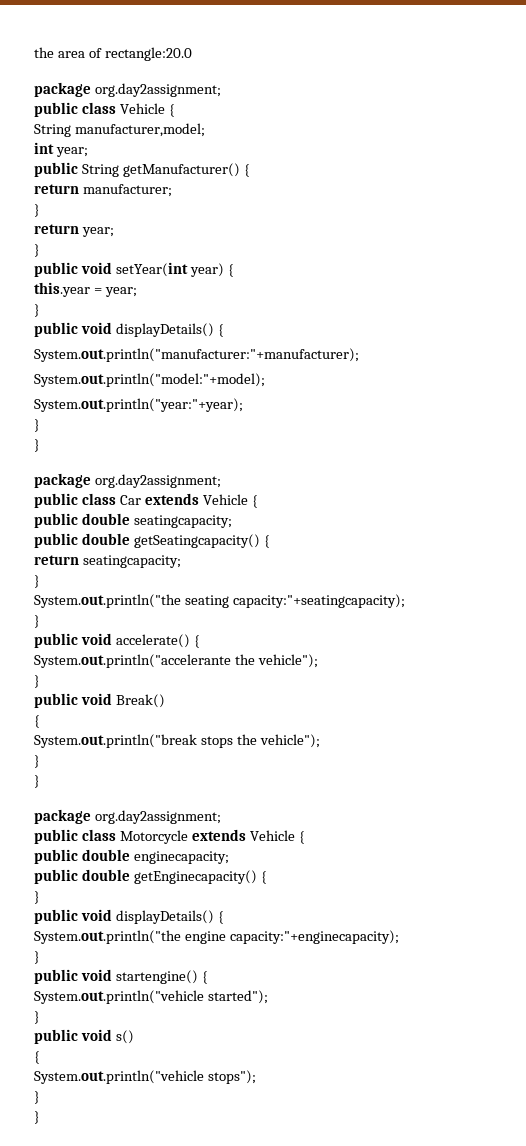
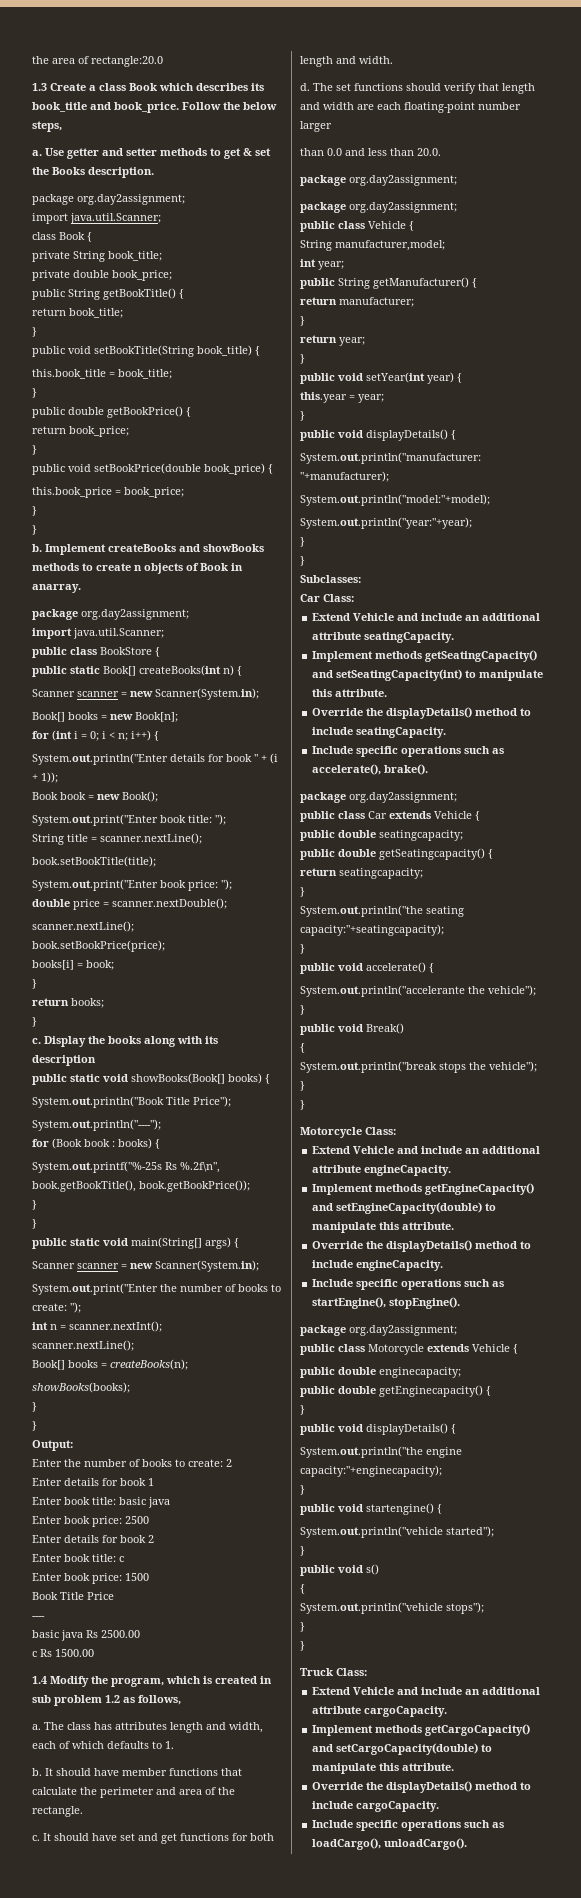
(192, 54) none -> [32,83,264,91] [32,102,277,113] [32,121,62,132] [32,148,271,159] [32,167,154,178] [32,194,185,205] [32,213,161,224] [32,232,92,242] [32,251,162,262] [32,270,172,281] [32,288,184,300] [32,308,123,318] [32,327,37,337] [32,345,260,357] [32,369,172,379] [32,388,37,398] [32,406,191,418] [32,426,129,437] [32,445,37,455] [32,463,273,475] [32,487,184,498] [32,506,37,516] [32,525,37,535] [32,544,264,555] [32,563,243,574] [32,584,81,593] [32,609,189,620] [32,628,164,639] [32,647,160,658] [32,665,242,677] [32,688,259,700] [32,712,178,722] [32,730,159,741] [32,753,278,765] [32,772,58,783] [32,791,158,802] [32,814,226,826] [32,833,202,845] [32,856,156,867] [32,879,232,891] [32,898,227,910] [32,921,134,932] [32,940,165,952] [32,960,114,970] [32,979,37,989] [32,998,104,1008] [32,1017,37,1027] [32,1036,218,1047] [32,1055,96,1066] [32,1073,270,1085] [32,1096,231,1108] [32,1119,161,1131] [32,1138,160,1149] [32,1161,220,1173] [32,1180,250,1192] [32,1200,37,1210] [32,1219,37,1229] [32,1237,239,1249] [32,1260,259,1272] [32,1283,281,1295] [32,1302,81,1313] [32,1321,162,1332] [32,1340,134,1351] [32,1359,188,1370] [32,1382,130,1393] [32,1402,37,1412] [32,1421,37,1431] [32,1440,73,1451] [32,1459,232,1467] [32,1478,154,1486] [32,1497,170,1508] [32,1516,149,1527] [32,1535,154,1543] [32,1554,124,1562] [32,1573,149,1584] [32,1592,114,1600] [32,1616,45,1619] [32,1630,140,1641] [32,1649,94,1657] [32,1676,272,1687] [32,1695,181,1706] [32,1722,263,1733] [32,1741,174,1749] [32,1768,242,1776] [32,1787,235,1798] [32,1806,83,1817] [32,1833,274,1844] [300,56,393,67] [300,83,535,94] [300,102,521,113] [300,121,332,132] [300,148,441,156] [300,175,457,186] // 1.3 Create a class Book which describes its book_title and book_price. Follow the below steps, // a. Use getter and setter methods to get & set the Books description. // package org.day2assignment; // import java.util.Scanner; // class Book { // private String book_title; // private double book_price; // public String getBookTitle() { // return book_title; // } // public void setBookTitle(String book_title) { // this.book_title = book_title; // } // public double getBookPrice() { // return book_price; // } // public void setBookPrice(double book_price) { // this.book_price = book_price; // } // } // b. Implement createBooks and showBooks methods to create n objects of Book in anarray. // package org.day2assignment; // import java.util.Scanner; // public class BookStore { // public static Book[] createBooks(int n) { // Scanner scanner = new Scanner(System.in); // Book[] books = new Book[n]; // for (int i = 0; i < n; i++) { // System.out.println("Enter details for book " + (i + 1)); // Book book = new Book(); // System.out.print("Enter book title: "); // String title = scanner.nextLine(); // book.setBookTitle(title); // System.out.print("Enter book price: "); // double price = scanner.nextDouble(); // scanner.nextLine(); // book.setBookPrice(price); // books[i] = book; // } // return books; // } // c. Display the books along with its description // public static void showBooks(Book[] books) { // System.out.println("Book Title Price"); // System.out.println("----"); // for (Book book : books) { // System.out.printf("%-25s Rs %.2f\n", book.getBookTitle(), book.getBookPrice()); // } // } // public static void main(String[] args) { // Scanner scanner = new Scanner(System.in); // System.out.print("Enter the number of books to create: "); // int n = scanner.nextInt(); // scanner.nextLine(); // Book[] books = createBooks(n); // showBooks(books); // } // } // Output: // Enter the number of books to create: 2 // Enter details for book 1 // Enter book title: basic java // Enter book price: 2500 // Enter details for book 2 // Enter book title: c // Enter book price: 1500 // Book Title Price // ---- // basic java Rs 2500.00 // c Rs 1500.00 // 1.4 Modify the program, which is created in sub problem 1.2 as follows, // a. The class has attributes length and width, each of which defaults to 1. // b. It should have member functions that calculate the perimeter and area of the rectangle. // c. It should have set and get functions for both length and width. // d. The set functions should verify that length and width are each floating-point number larger // than 0.0 and less than 20.0. // package org.day2assignment;
(40, 445) none -> [300,575,361,583] [300,594,354,602] [312,613,541,621] [312,632,455,643] [312,650,538,662] [312,669,544,681] [312,689,388,697] [312,707,532,719] [312,727,447,738] [312,746,505,757] [312,764,429,775] // Subclasses: // Car Class: // Extend Vehicle and include an additional attribute seatingCapacity. // Implement methods getSeatingCapacity() and setSeatingCapacity(int) to manipulate this attribute. // Override the displayDetails() method to include seatingCapacity. // Include specific operations such as accelerate(), brake().
(40, 781) none -> [300,1127,396,1138] [312,1146,541,1154] [312,1165,452,1176] [312,1183,535,1195] [312,1202,497,1214] [312,1222,455,1233] [312,1240,532,1252] [312,1260,444,1271] [312,1279,505,1290] [312,1297,461,1309] // Motorcycle Class: // Extend Vehicle and include an additional attribute engineCapacity. // Implement methods getEngineCapacity() and setEngineCapacity(double) to manipulate this attribute. // Override the displayDetails() method to include engineCapacity. // Include specific operations such as startEngine(), stopEngine().
(40, 1117) none -> [300,1668,367,1676] [312,1687,541,1695] [312,1706,448,1717] [312,1724,531,1736] [312,1743,493,1755] [312,1763,455,1774] [312,1781,532,1793] [312,1801,440,1812] [312,1820,505,1831] [312,1838,468,1850] // Truck Class: // Extend Vehicle and include an additional attribute cargoCapacity. // Implement methods getCargoCapacity() and setCargoCapacity(double) to manipulate this attribute. // Override the displayDetails() method to include cargoCapacity. // Include specific operations such as loadCargo(), unloadCargo().

